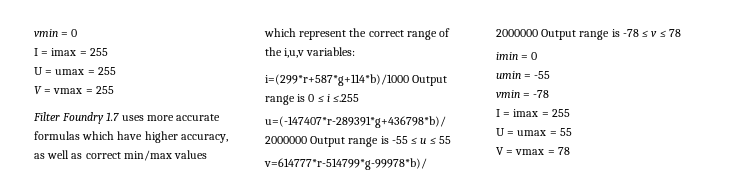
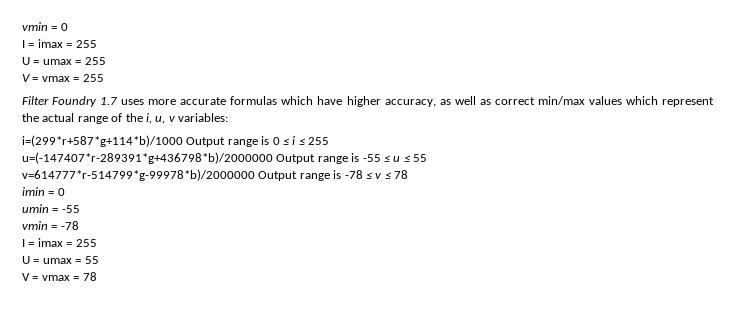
[368,30,404,37] correct -> [42,113,75,122] actual
[284,48,305,58] i,u,v -> [145,113,176,124] i, u, v
[333,94,360,102] ≤.255 -> [298,137,329,145] ≤ 255

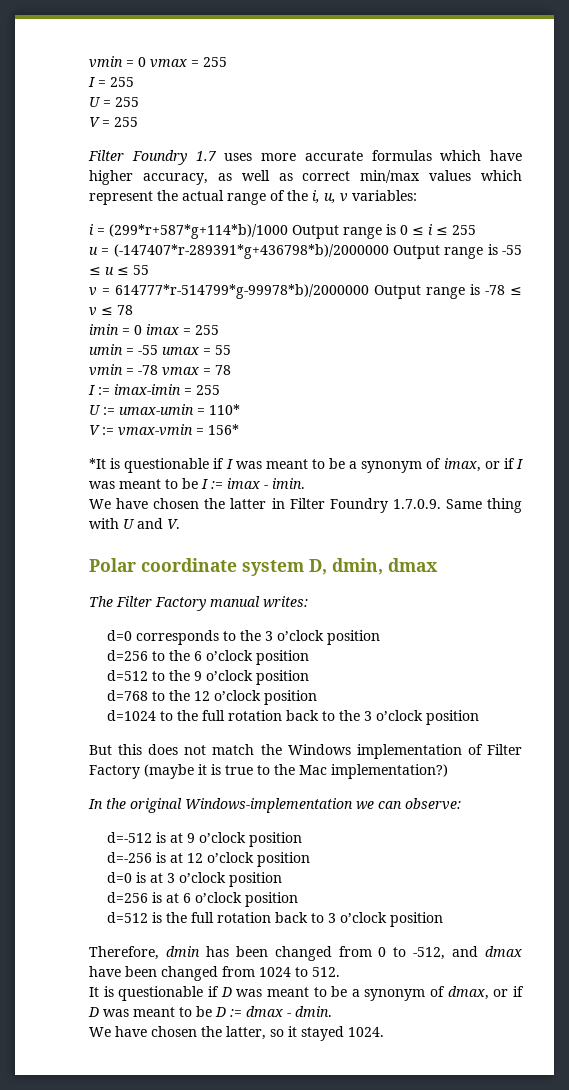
[22,39,97,48] [22,57,82,65] // I = imax = 255 // U = umax = -> [150,57,227,68] [88,77,134,87] [89,97,111,107] vmax = 255 // I = 255 // U =
[41,76,80,82] vmax = -> (110, 123) none
[22,135,183,147] i=(299*r+587*g+114*b)/1000 -> [89,224,288,239] i = (299*r+587*g+114*b)/1000
[22,152,273,164] u=(-147407*r-289391*g+436798*b)/2000000 -> [89,244,389,259] u = (-147407*r-289391*g+436798*b)/2000000
[22,169,255,181] v=614777*r-514799*g-99978*b)/2000000 -> [89,284,369,299] v = 614777*r-514799*g-99978*b)/2000000
(65, 192) none -> [146,324,219,335] imax = 255
(80, 209) none -> [162,345,231,355] umax = 55
[22,238,97,247] [22,256,99,264] [22,272,97,281] // I = imax = 255 // U = umax = 55 // V = vmax = 78 -> [162,365,231,376] [88,384,220,395] [89,404,240,415] [89,424,239,436] [89,458,523,473] [89,478,305,489] [89,498,522,513] [89,518,180,529] [89,558,438,576] [89,596,308,611] [106,630,380,645] [106,650,309,665] [106,670,309,685] [106,690,317,705] [106,710,479,725] [89,744,522,759] [89,764,448,779] [88,798,461,813] [106,832,302,847] [106,852,310,867] [106,872,282,887] [106,892,298,907] [106,912,443,927] [89,946,522,961] [89,966,340,981] [89,986,525,1001] [88,1006,332,1017] [89,1026,384,1041] vmax = 78 // I := imax-imin = 255 // U := umax-umin = 110* // V := vmax-vmin = 156* // *It is questionable if I was meant to be a synonym of imax, or if I was meant to be I := imax - imin. // We have chosen the latter in Filter Foundry 1.7.0.9. Same thing with U and V. // Polar coordinate system D, dmin, dmax // The Filter Factory manual writes: // d=0 corresponds to the 3 o’clock position // d=256 to the 6 o’clock position // d=512 to the 9 o’clock position // d=768 to the 12 o’clock position // d=1024 to the full rotation back to the 3 o’clock position // But this does not match the Windows implementation of Filter Factory (maybe it is true to the Mac implementation?) // In the original Windows-implementation we can observe: // d=-512 is at 9 o’clock position // d=-256 is at 12 o’clock position // d=0 is at 3 o’clock position // d=256 is at 6 o’clock position // d=512 is the full rotation back to 3 o’clock position // Therefore, dmin has been changed from 0 to -512, and dmax have been changed from 1024 to 512. // It is questionable if D was meant to be a synonym of dmax, or if D was meant to be D := dmax - dmin. // We have chosen the latter, so it stayed 1024.

